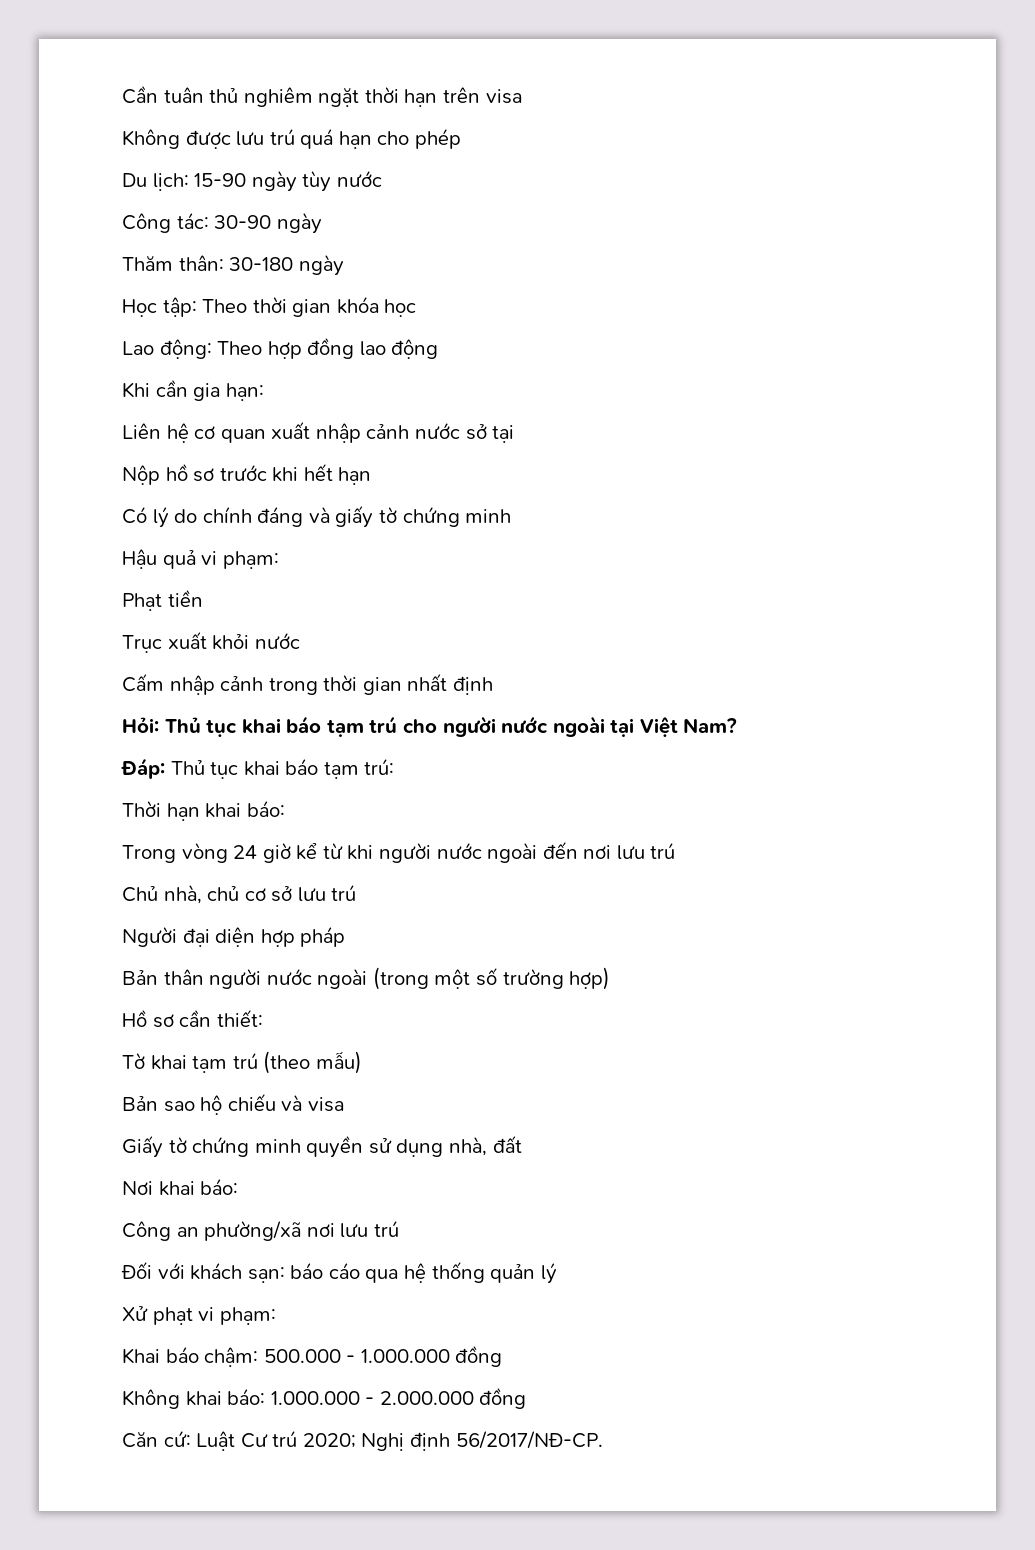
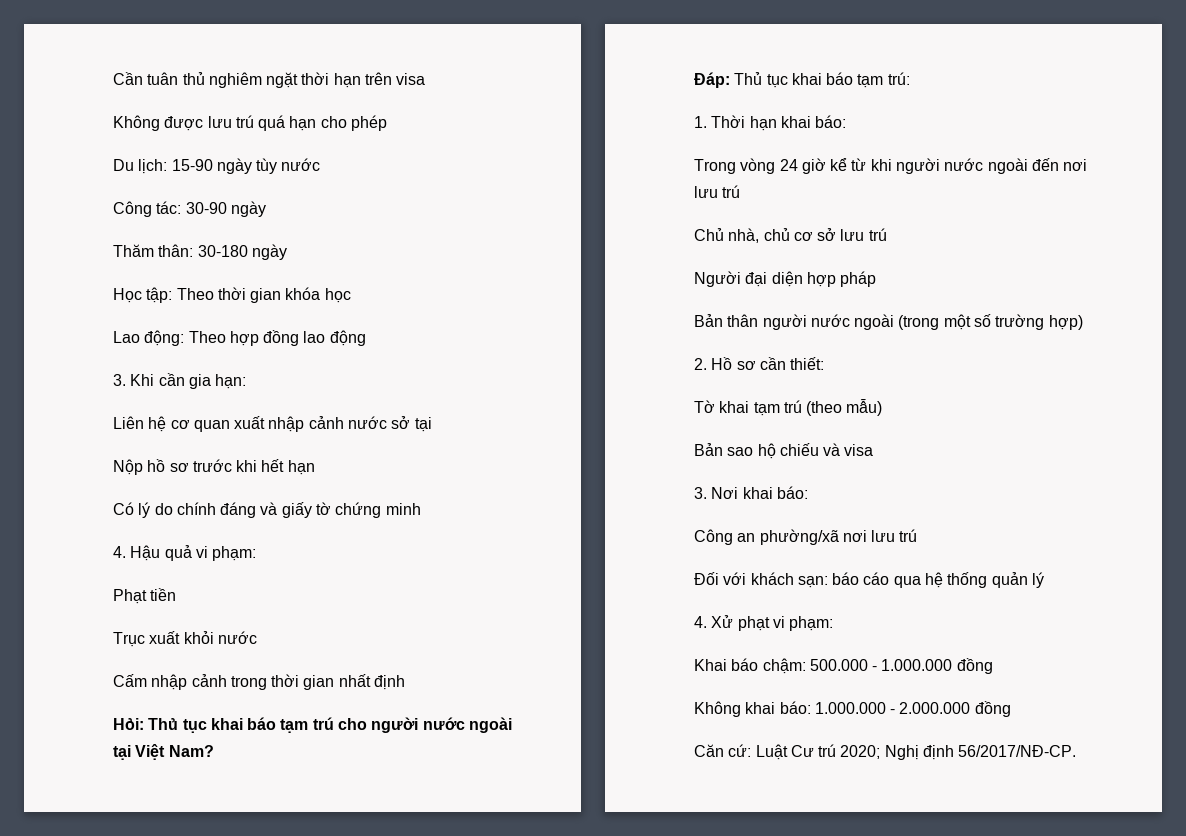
(439, 349) none -> [112,374,126,386] 3.
(512, 516) none -> [112,546,126,558] 4.
(395, 766) none -> [693,116,707,128] 1.
(611, 978) none -> [693,358,707,370] 2.
[122,1135,522,1158] Giấy tờ chứng minh quyền sử dụng nhà, đất // -> [693,487,707,499] 3.
(557, 1273) none -> [693,616,707,628] 4.

